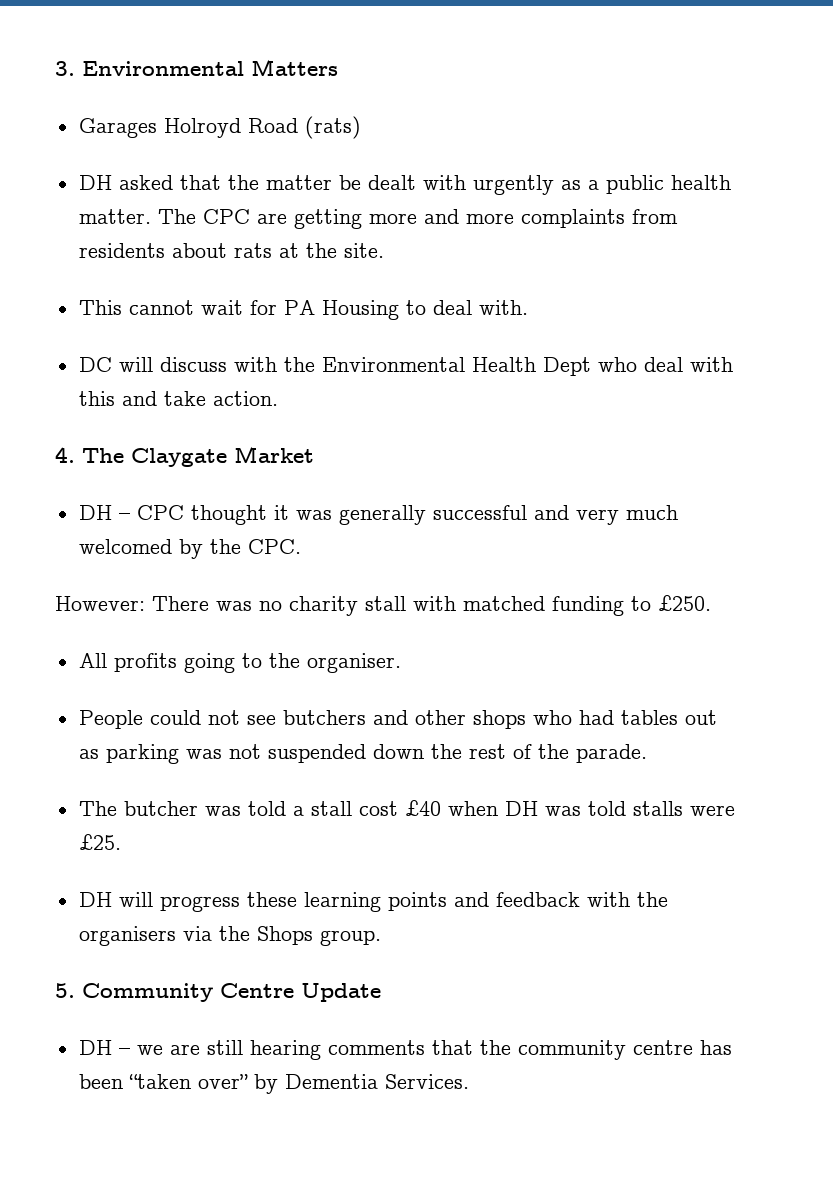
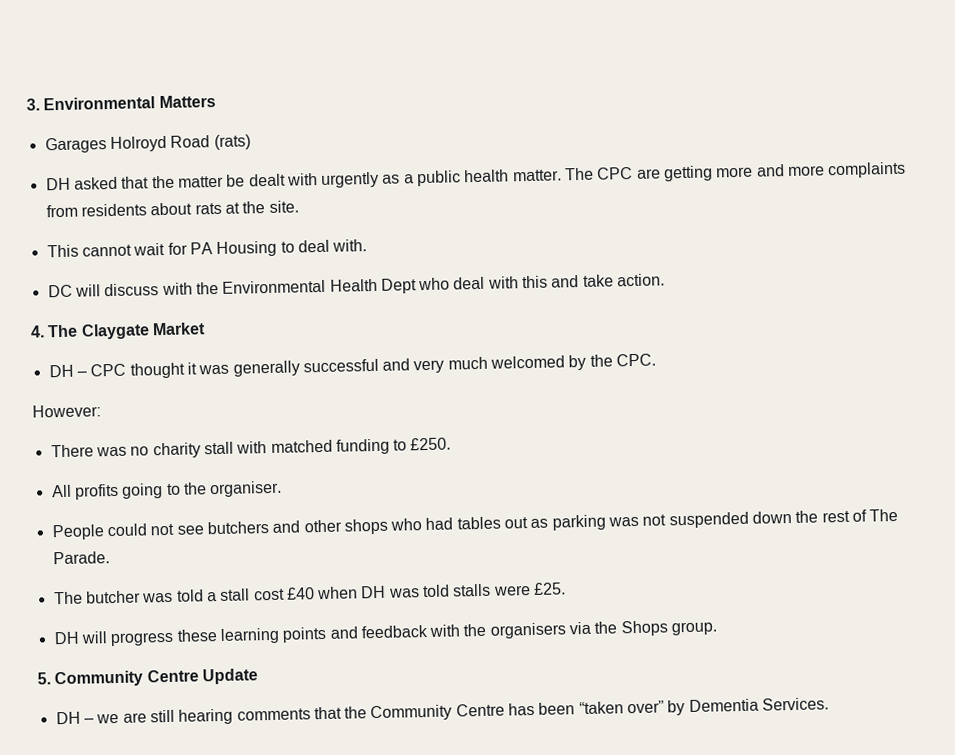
(145, 603) none -> (101, 411) //
[537,744,647,763] the parade. -> [869,508,899,522] [52,551,110,565] The Parade.
[517,1040,693,1060] community centre -> [370,703,505,722] Community Centre

